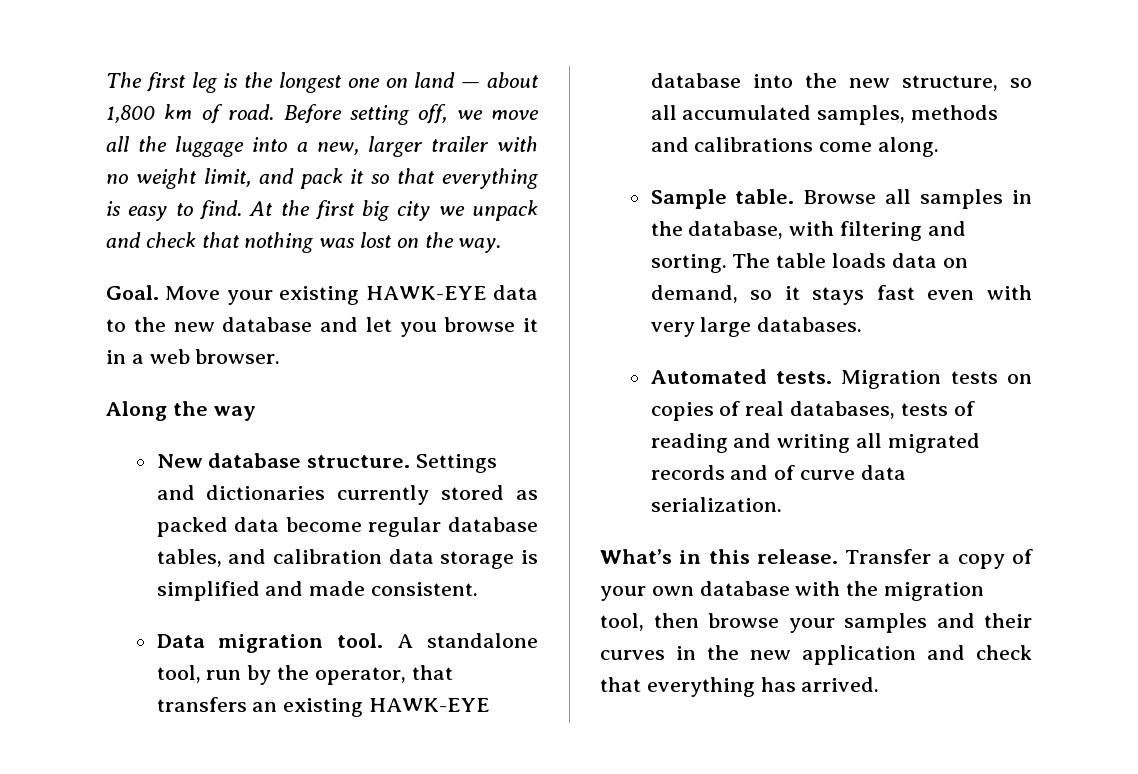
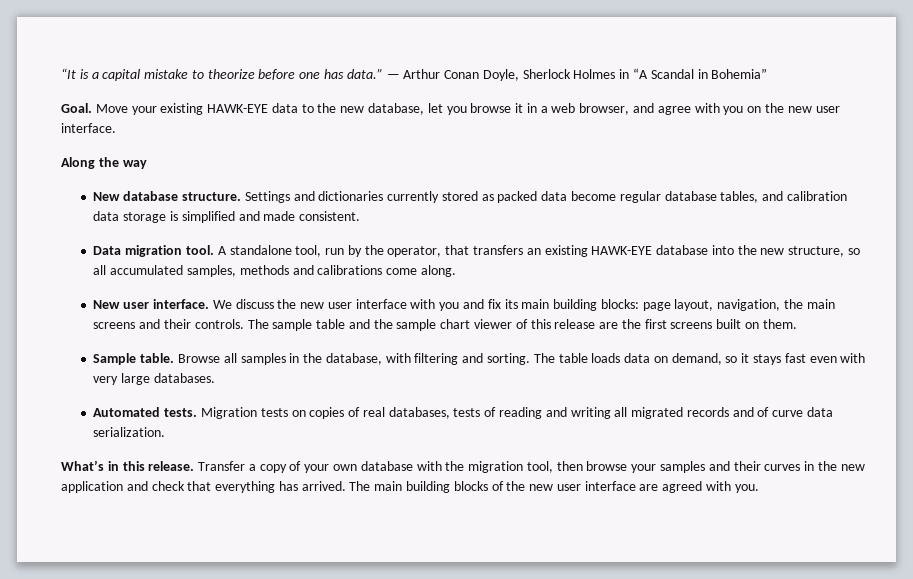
[106,72,539,93] [106,104,539,125] [106,136,538,157] [106,168,538,189] [106,200,538,221] [106,232,502,253] The first leg is the longest one on land — about 1,800 km of road. Before setting off, we move all the luggage into a new, larger trailer with no weight limit, and pack it so that everything is easy to find. At the first big city we unpack and check that nothing was lost on the way. -> [61,68,768,81] “It is a capital mistake to theorize before one has data.” — Arthur Conan Doyle, Sherlock Holmes in “A Scandal in Bohemia”
[222,317,358,332] database and -> [368,103,425,115] database,
[195,349,281,364] browser. -> [579,103,840,115] [61,123,116,133] browser, and agree with you on the new user interface.
(940, 147) none -> [93,299,835,311] [93,319,797,331] // New user interface. We discuss the new user interface with you and fix its main building blocks: page layout, navigation, the main screens and their controls. The sample table and the sample chart viewer of this release are the first screens built on them.
(880, 684) none -> [349,481,759,493] The main building blocks of the new user interface are agreed with you.

